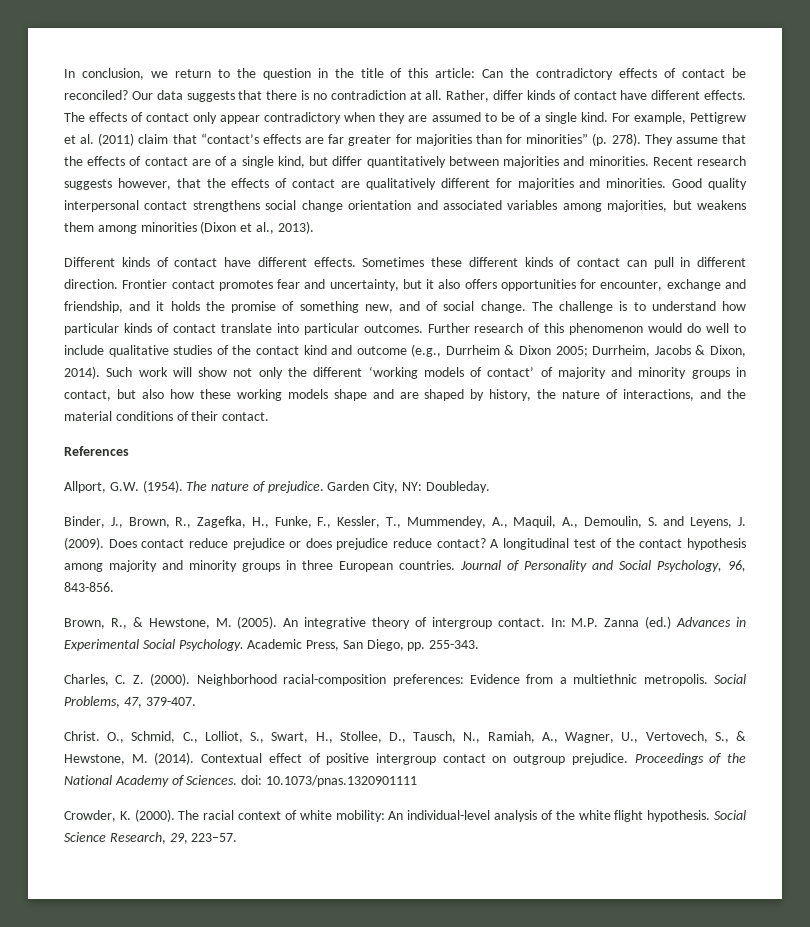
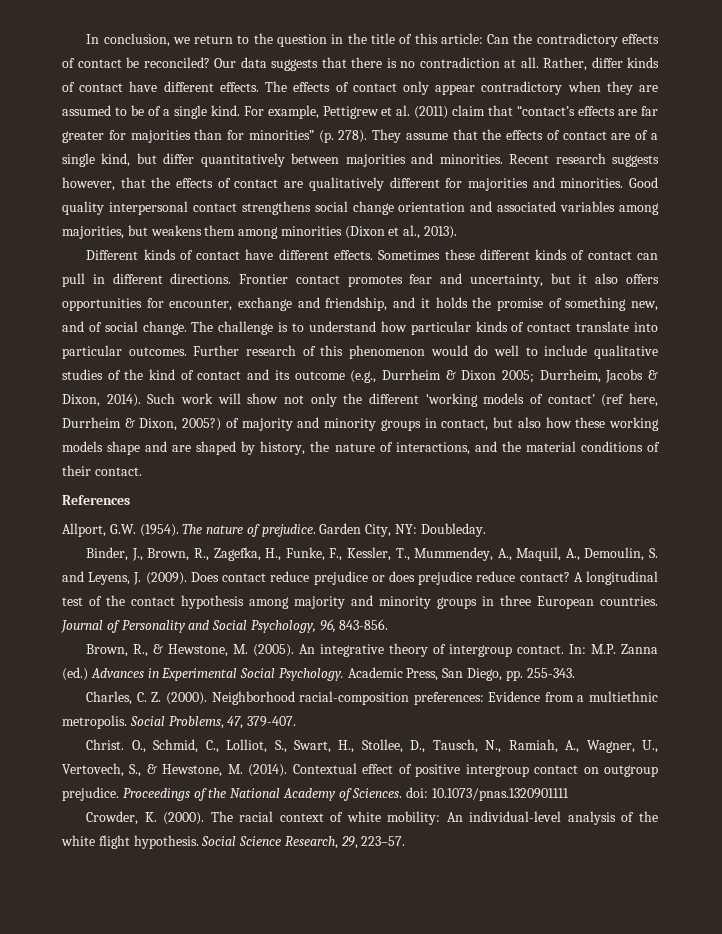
[64,279,118,289] direction. -> [170,273,232,284] directions.
[255,345,353,355] contact kind and -> [149,369,290,380] kind of contact and its
(535, 372) none -> [601,393,658,407] [62,417,222,431] (ref here, Durrheim & Dixon, 2005?)

